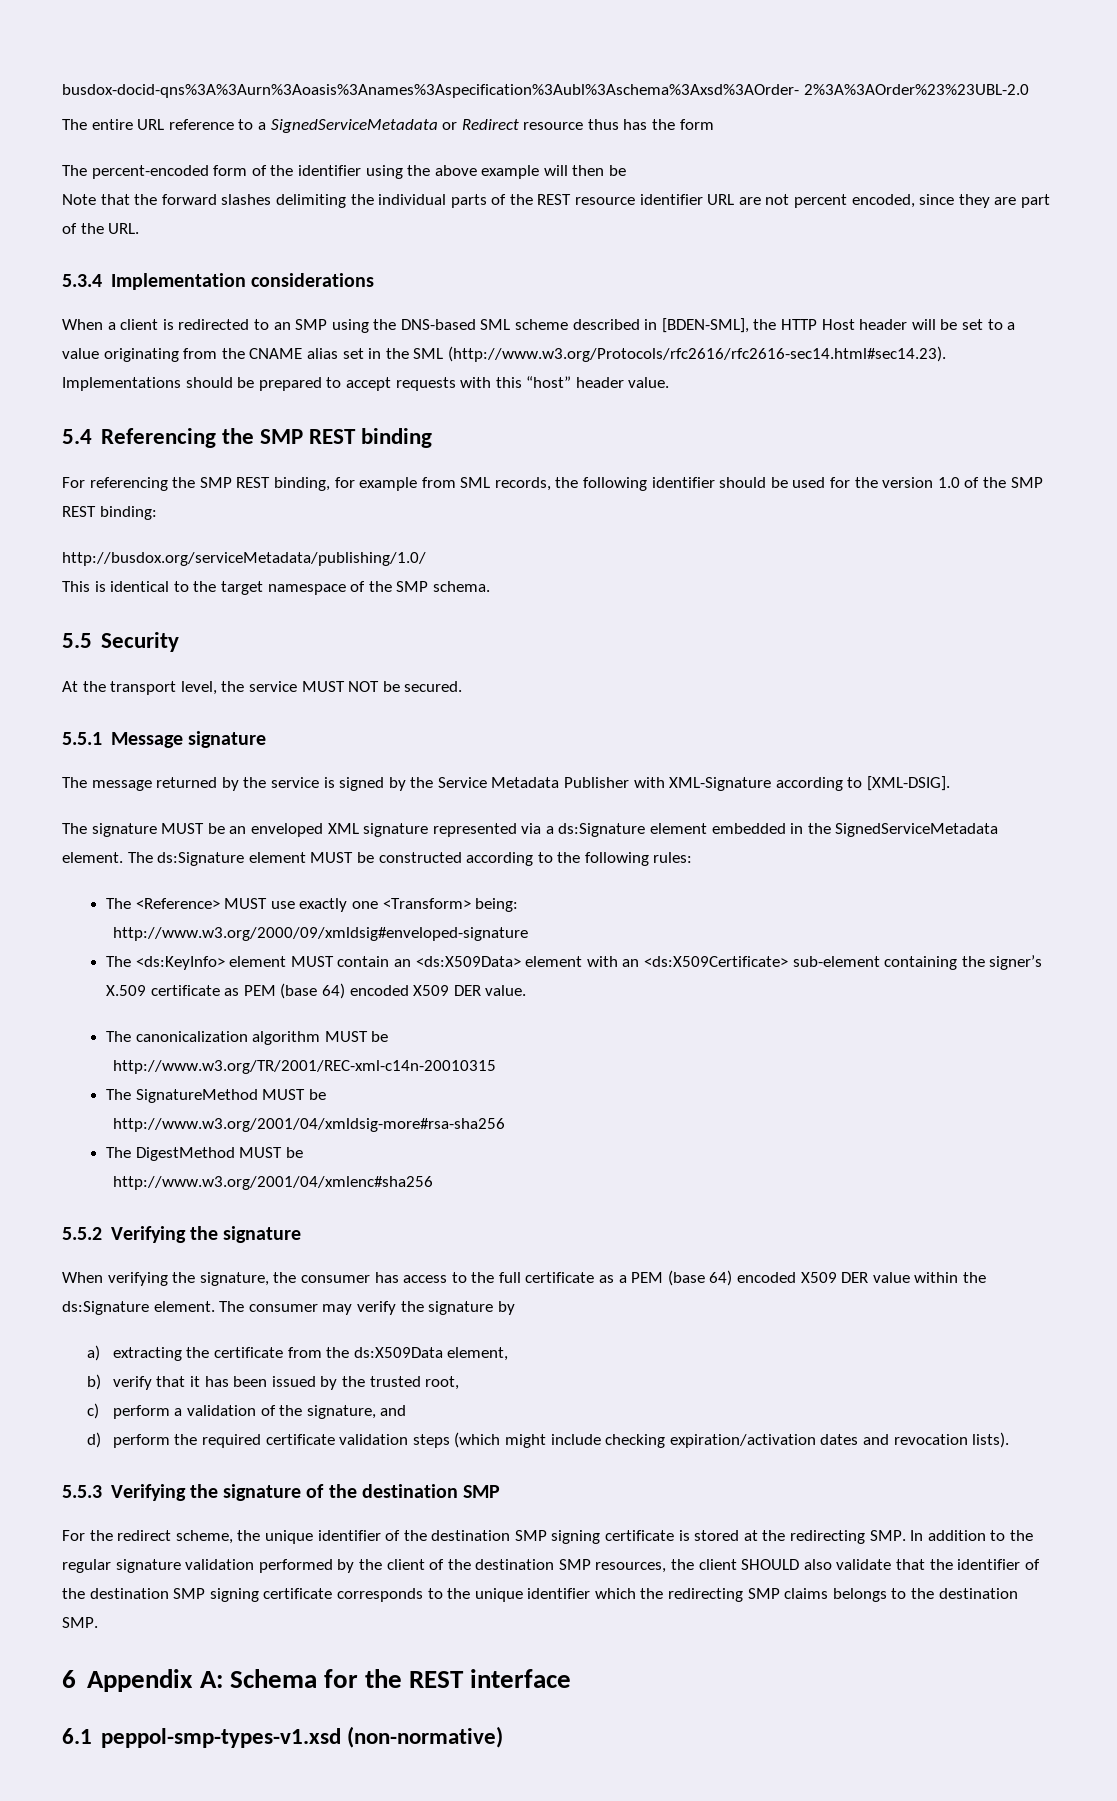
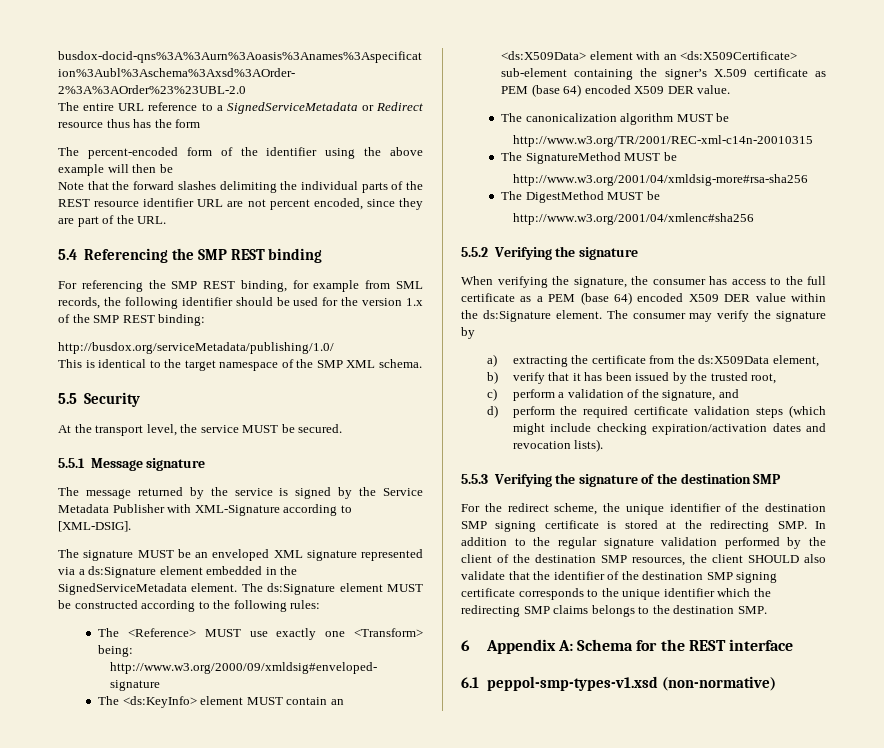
[62,273,374,290] [62,318,1016,333] [62,346,946,362] [62,376,670,391] // 5.3.4 Implementation considerations // When a client is redirected to an SMP using the DNS-based SML scheme described in [BDEN-SML], the HTTP Host header will be set to a value originating from the CNAME alias set in the SML (http://www.w3.org/Protocols/rfc2616/rfc2616-sec14.html#sec14.23). Implementations should be prepared to accept requests with this “host” header value. -> (167, 220) none
[937,477,960,488] 1.0 -> [405,298,423,306] 1.x
(429, 586) none -> [346,360,376,368] XML
[348,681,380,692] NOT -> (279, 429) none

